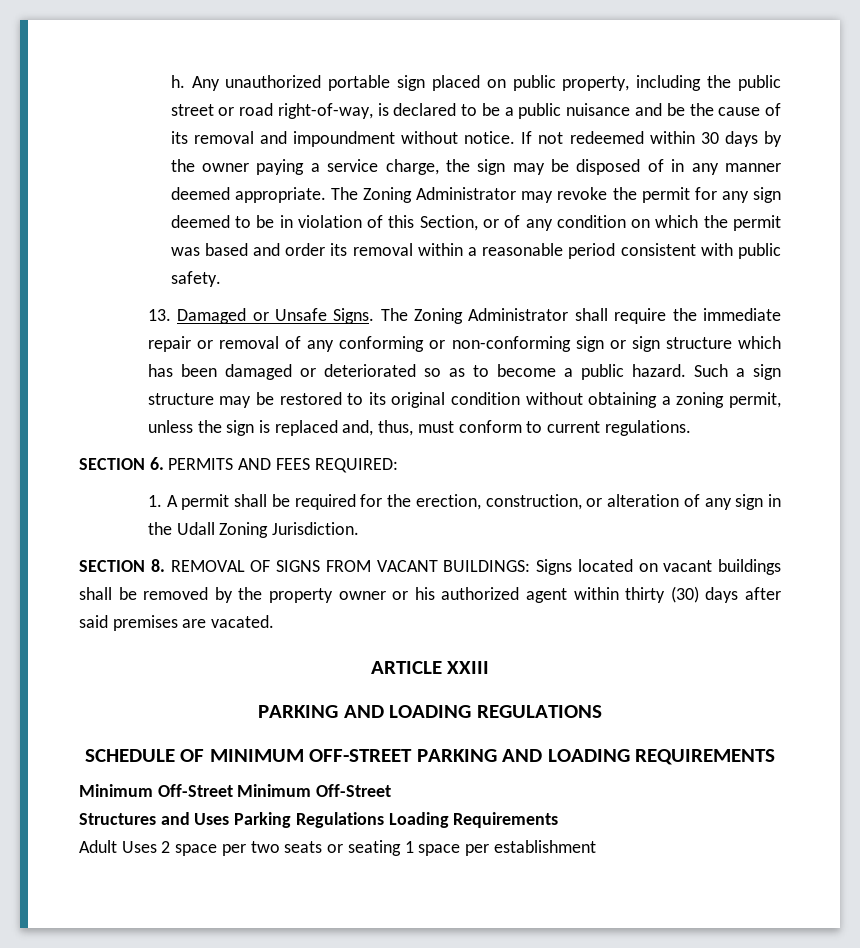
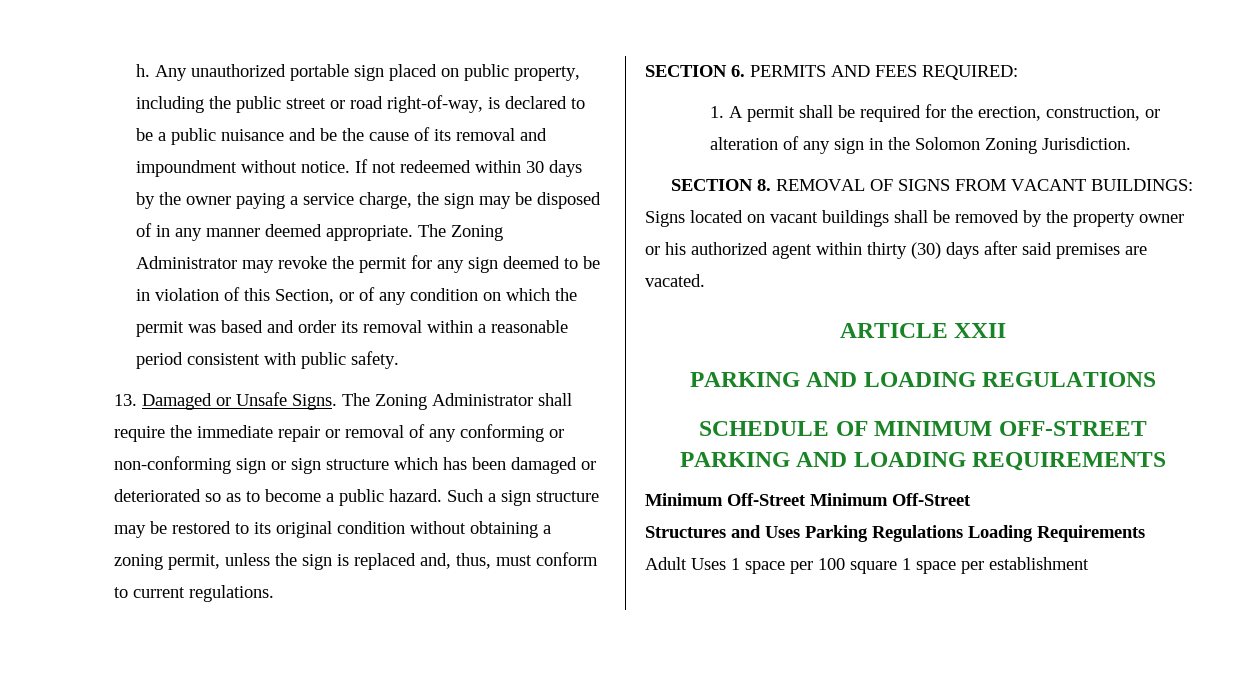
[176,522,215,535] Udall -> [915,137,981,150] Solomon
[447,661,490,674] XXIII -> [954,323,1007,338] XXII
[161,840,401,856] 2 space per two seats or seating -> [731,558,897,574] 1 space per 100 square

